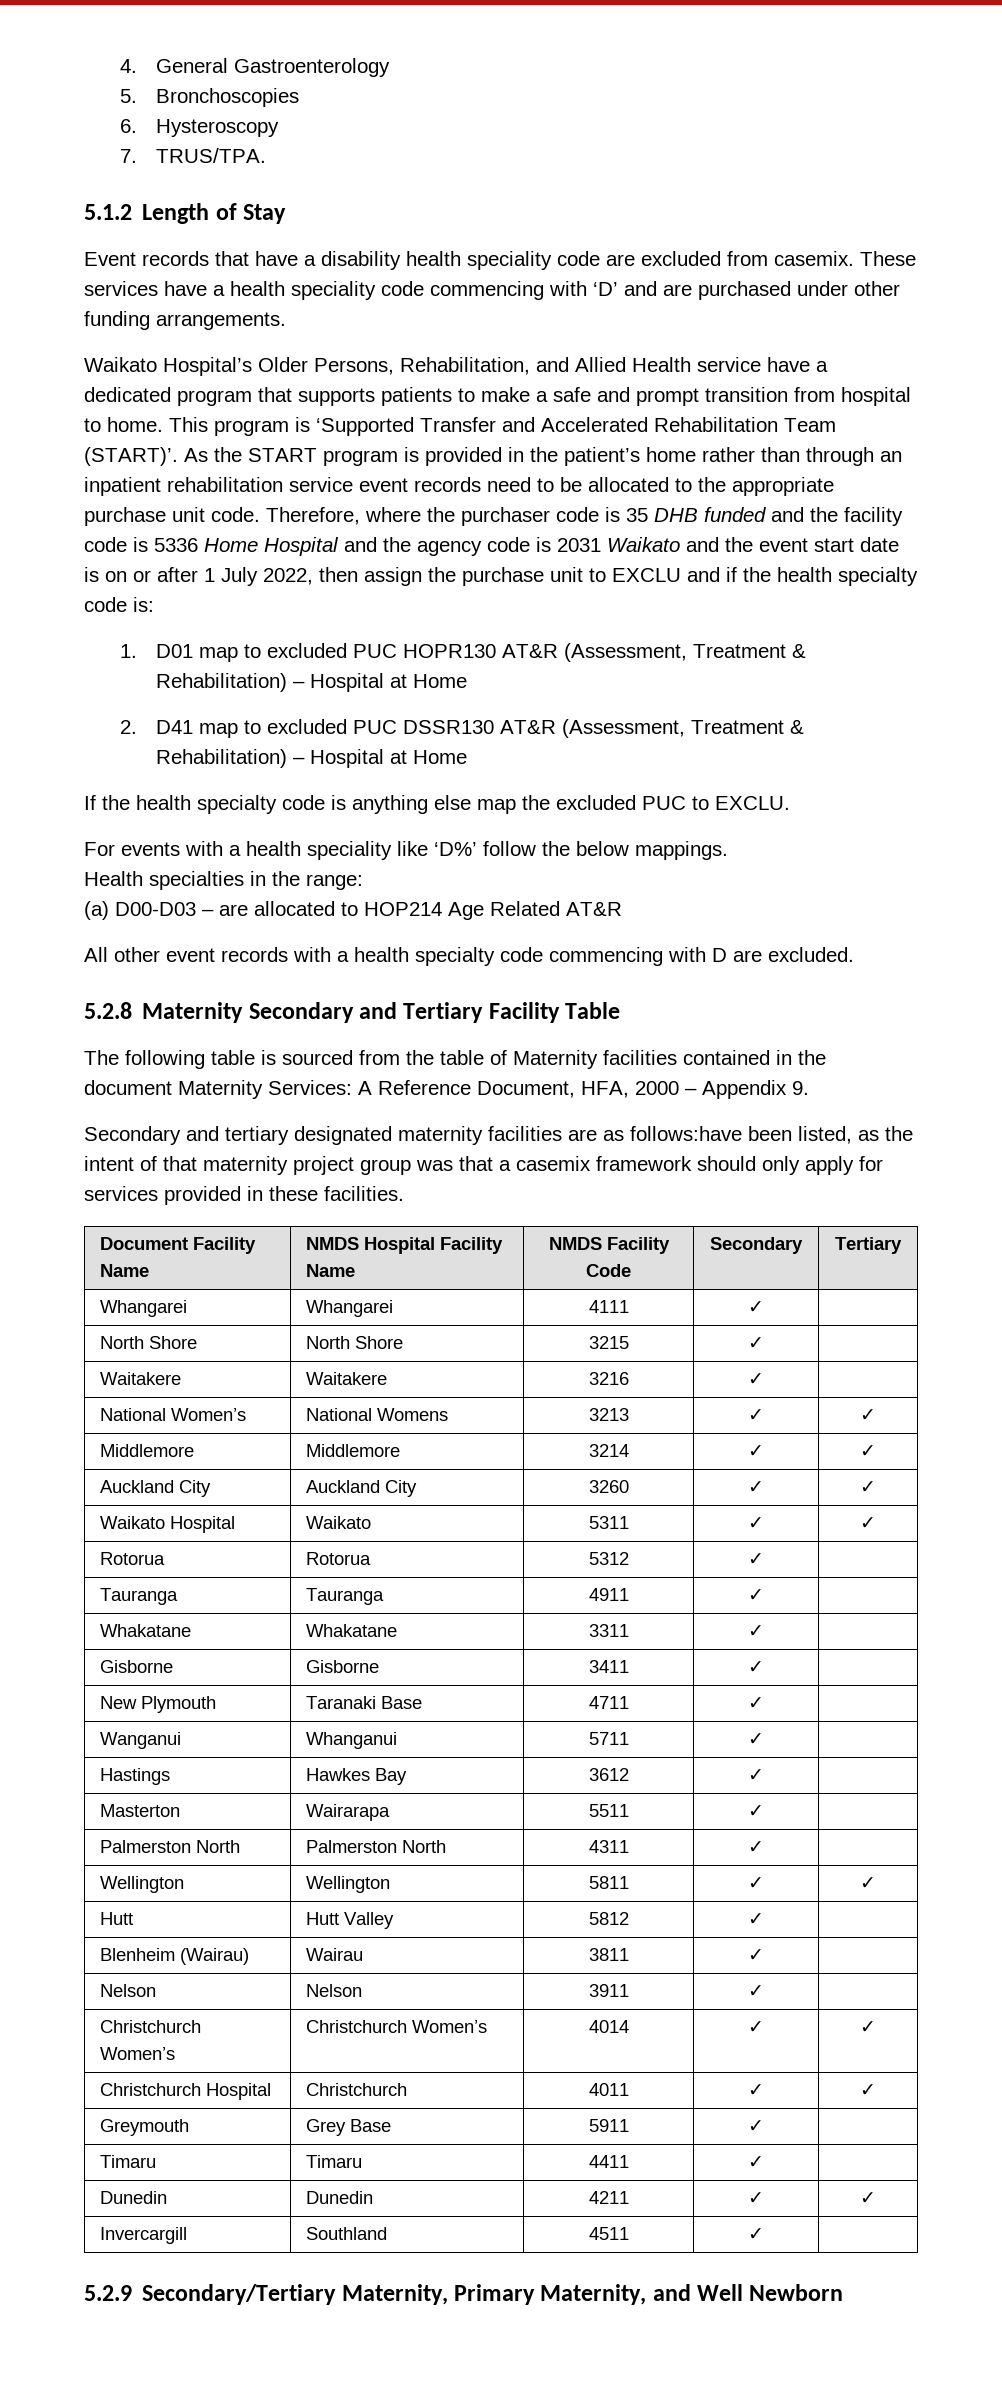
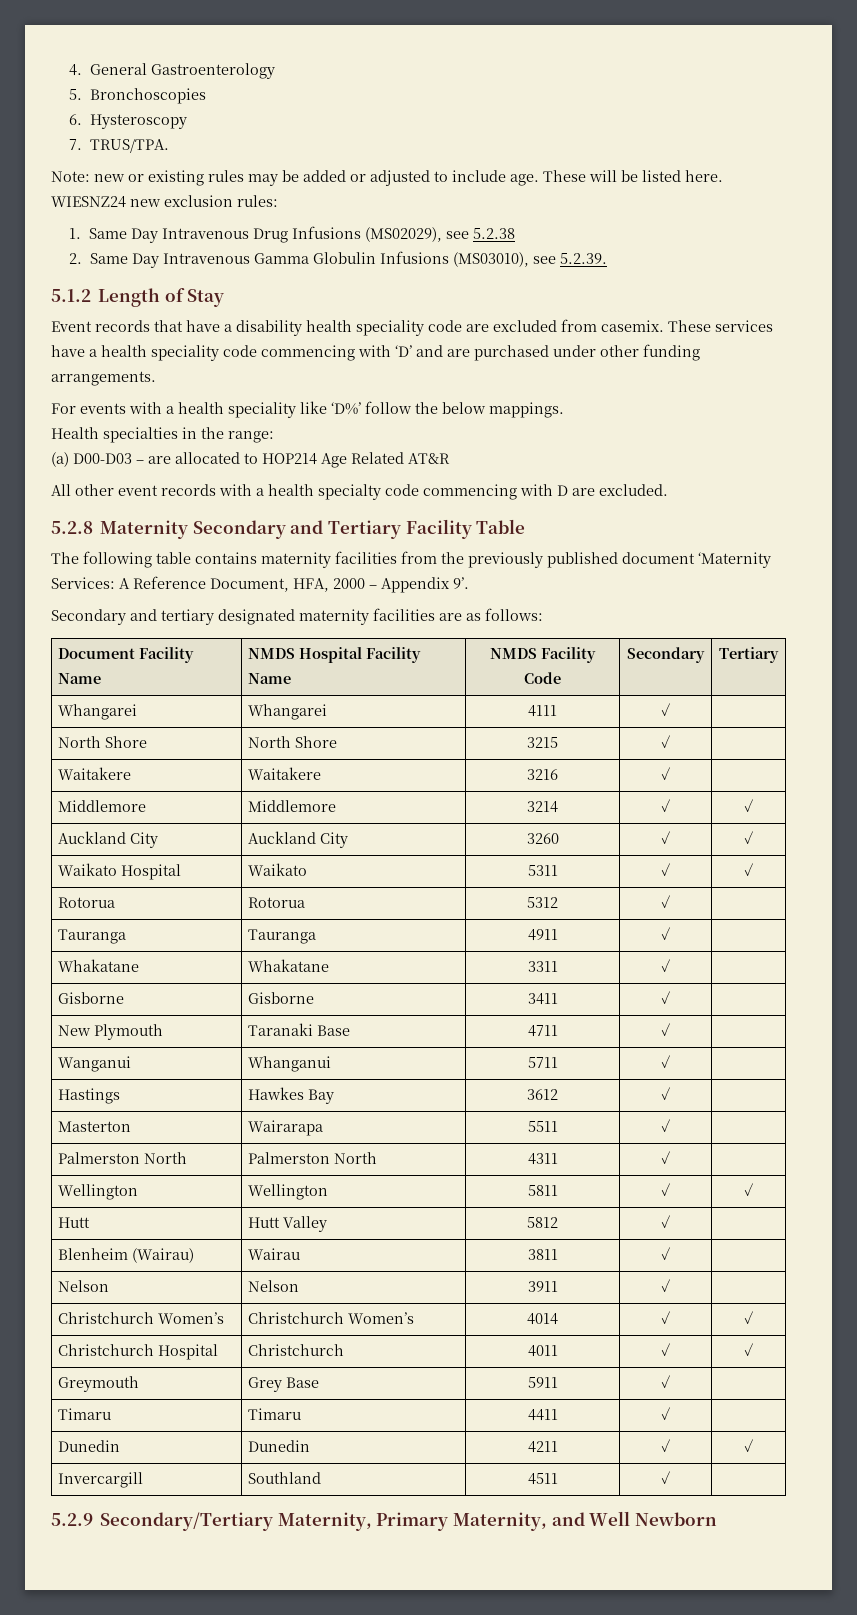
(266, 155) none -> [51,170,723,186] [51,195,278,208] [69,226,515,243] [69,251,607,268] // Note: new or existing rules may be added or adjusted to include age. These will be listed here. WIESNZ24 new exclusion rules: // 1. Same Day Intravenous Drug Infusions (MS02029), see 5.2.38 // 2. Same Day Intravenous Gamma Globulin Infusions (MS03010), see 5.2.39.
[84,357,828,376] [84,387,911,406] [84,417,836,436] [84,447,902,466] [84,477,834,496] [84,507,903,526] [84,537,899,556] [84,567,918,586] [84,597,154,612] [119,643,806,662] [155,673,467,692] [119,719,804,738] [155,749,467,768] [84,795,790,814] // Waikato Hospital’s Older Persons, Rehabilitation, and Allied Health service have a dedicated program that supports patients to make a safe and prompt transition from hospital to home. This program is ‘Supported Transfer and Accelerated Rehabilitation Team (START)’. As the START program is provided in the patient’s home rather than through an inpatient rehabilitation service event records need to be allocated to the appropriate purchase unit code. Therefore, where the purchaser code is 35 DHB funded and the facility code is 5336 Home Hospital and the agency code is 2031 Waikato and the event start date is on or after 1 July 2022, then assign the purchase unit to EXCLU and if the health specialty code is: // 1. D01 map to excluded PUC HOPR130 AT&R (Assessment, Treatment & Rehabilitation) – Hospital at Home // 2. D41 map to excluded PUC DSSR130 AT&R (Assessment, Treatment & Rehabilitation) – Hospital at Home // If the health specialty code is anything else map the excluded PUC to EXCLU. -> (156, 378) none
[261,1050,826,1069] [84,1080,263,1099] is sourced from the table of Maternity facilities contained in the document Maternity -> [195,551,771,568] contains maternity facilities from the previously published document ‘Maternity
[792,1081,809,1095] 9. -> [453,577,469,589] 9’.
[630,1126,913,1144] [84,1156,883,1175] [84,1186,404,1205] follows:have been listed, as the intent of that maternity project group was that a casemix framework should only apply for services provided in these facilities. -> [485,608,543,621] follows:
[99,1408,246,1421] [305,1408,448,1421] [588,1408,629,1421] [748,1409,764,1421] [860,1409,876,1421] // National Women’s | National Womens | 3213 | ✓ | ✓ -> (670, 773) none

